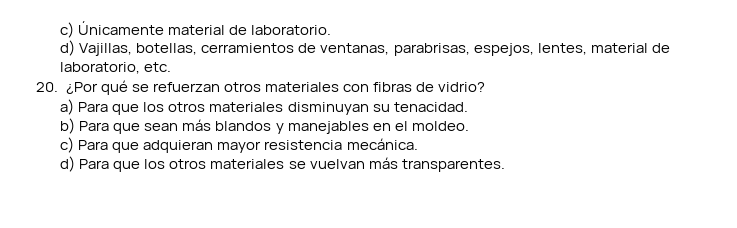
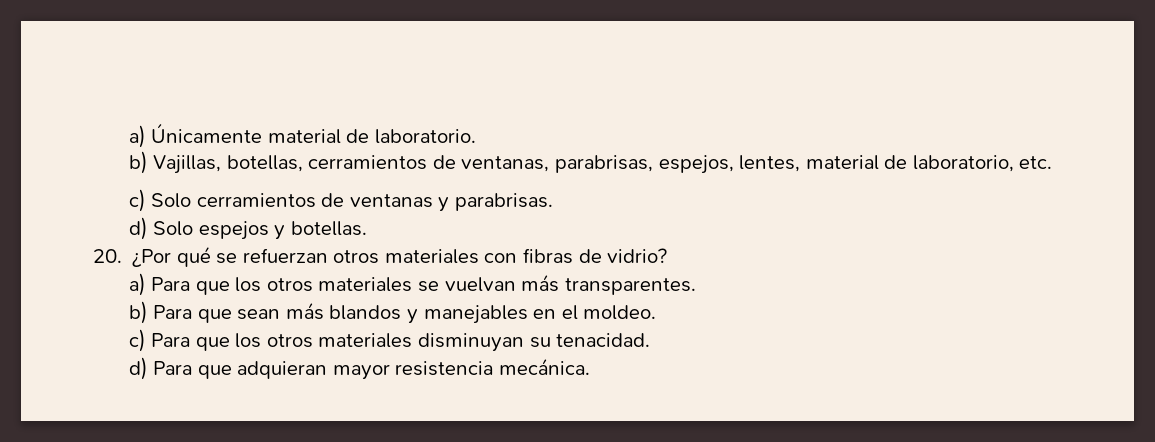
[60,22,75,38] c) -> [128,125,146,148] a)
[60,40,76,56] d) -> [128,151,148,174] b)
(172, 67) none -> [128,189,554,212] [128,217,367,240] // c) Solo cerramientos de ventanas y parabrisas. // d) Solo espejos y botellas.
[287,102,468,115] disminuyan su tenacidad. -> [418,274,696,295] se vuelvan más transparentes.
[143,138,418,153] [60,156,505,172] adquieran mayor resistencia mecánica. // d) Para que los otros materiales se vuelvan más transparentes. -> [235,333,651,352] [128,357,591,380] los otros materiales disminuyan su tenacidad. // d) Para que adquieran mayor resistencia mecánica.

